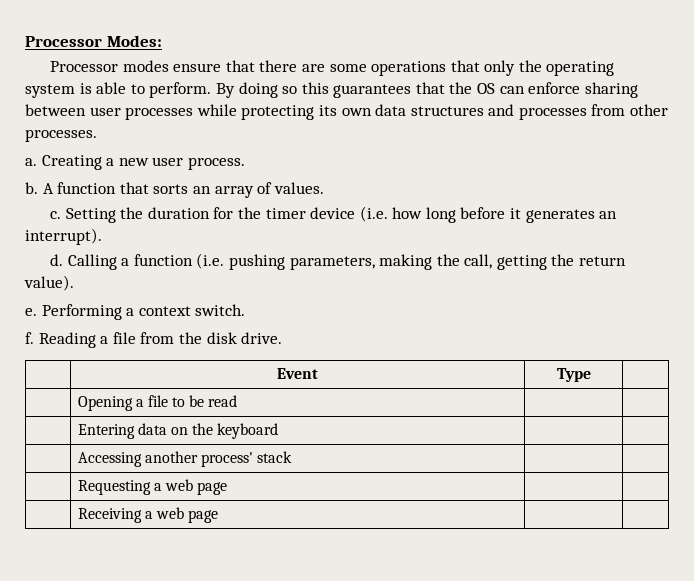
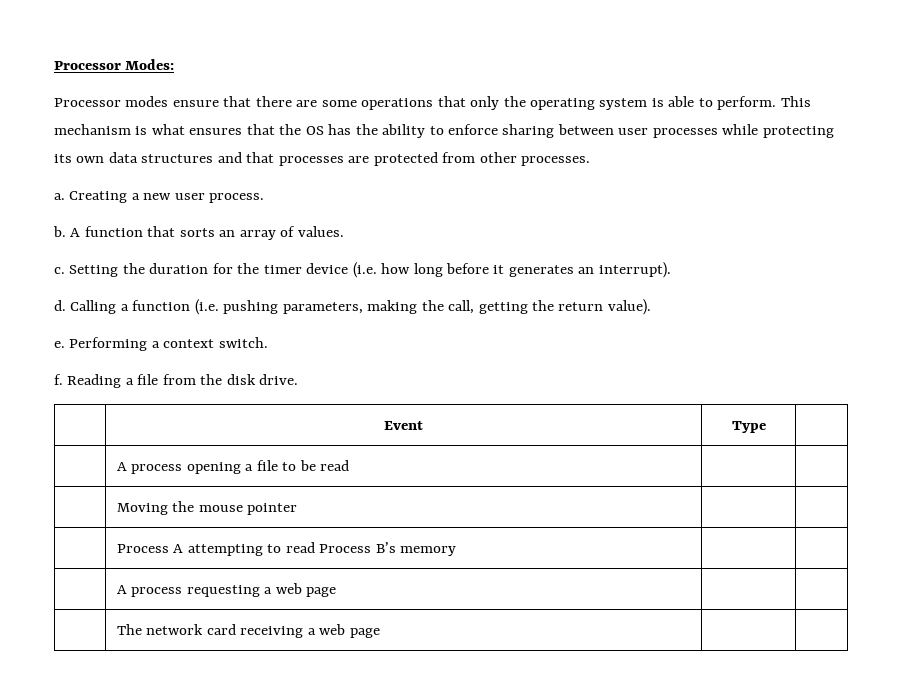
[215,82,525,98] By doing so this guarantees that the OS can -> [780,96,811,107] [54,124,444,138] This mechanism is what ensures that the OS has the ability to
[518,107,587,120] processes -> [246,152,438,166] that processes are protected
[77,396,133,411] Opening -> [117,462,241,474] A process opening
[77,423,279,439] [77,451,293,467] [77,480,151,495] Entering data on the keyboard | | // | Accessing another process' stack | | // | Requesting -> [117,501,298,515] [117,542,457,556] [117,585,260,597] Moving the mouse pointer | | // | Process A attempting to read Process B’s memory | | // | A process requesting
[77,508,142,523] Receiving -> [117,624,304,638] The network card receiving

